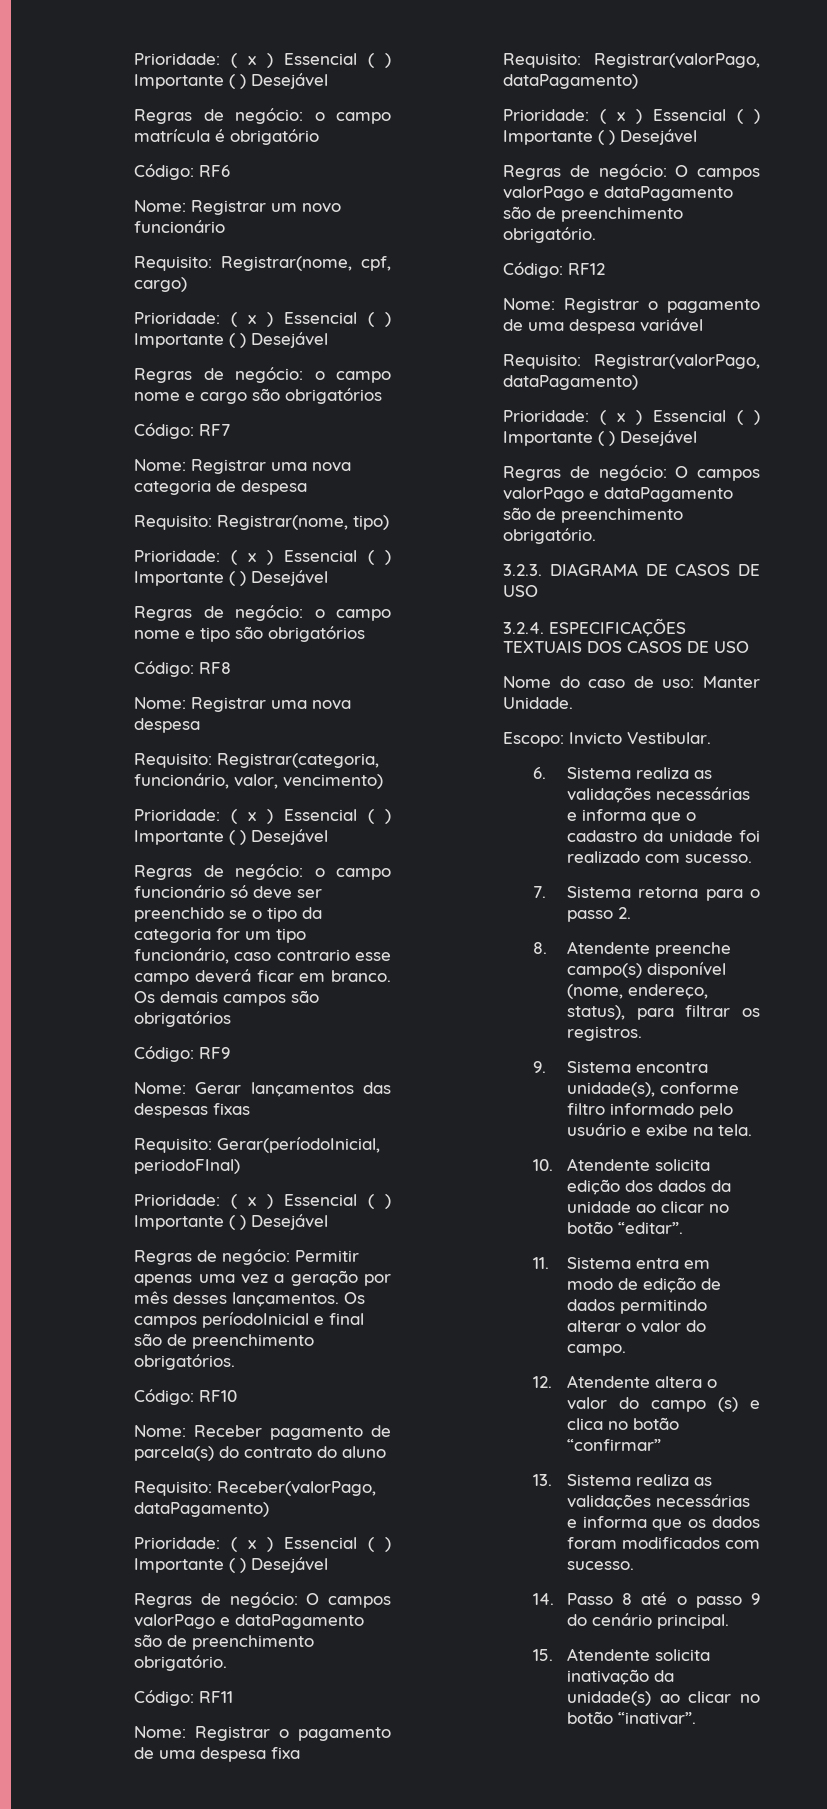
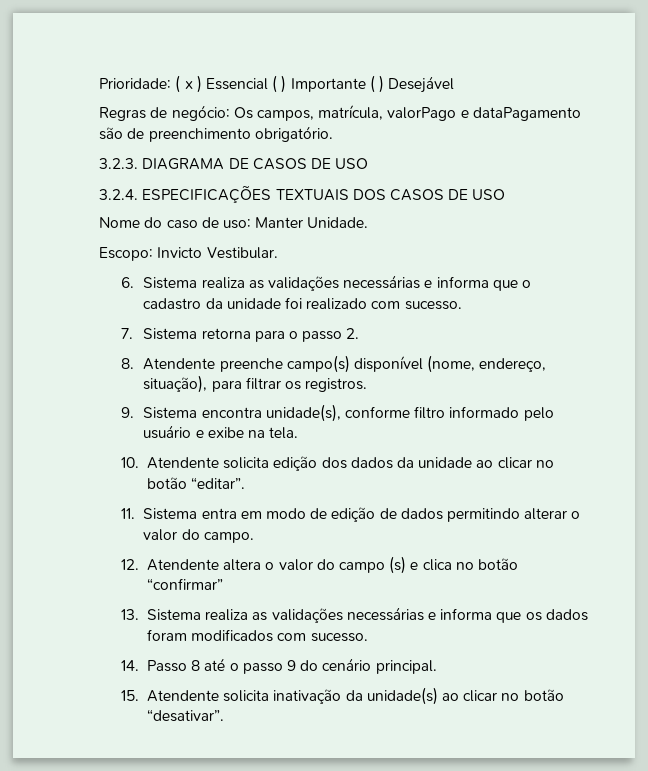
[314,112,391,124] [134,129,320,145] [134,164,231,180] [134,200,342,215] [134,220,226,233] [134,256,391,271] [134,277,188,292] [134,312,391,327] [134,332,329,348] [134,367,391,383] [134,388,383,404] [134,423,231,439] [134,459,352,474] [134,480,308,495] [134,515,390,530] [134,550,391,565] [134,570,329,586] [134,605,391,621] [134,626,366,642] [134,661,232,677] [134,697,352,712] [134,718,201,733] [134,753,380,768] [134,773,384,789] [134,809,391,824] [134,829,329,845] [134,864,391,880] [134,885,323,899] [134,907,323,922] [134,928,307,943] [134,948,391,964] [134,969,391,985] [134,990,320,1006] [134,1011,232,1027] [134,1046,231,1062] [134,1082,391,1097] [134,1103,251,1118] [134,1137,381,1153] [134,1159,241,1174] [134,1194,391,1209] [134,1214,329,1230] [134,1249,360,1265] [134,1270,391,1286] [134,1291,366,1307] [134,1312,365,1328] [134,1333,315,1349] [134,1354,236,1370] [134,1389,238,1405] [134,1425,391,1440] [134,1446,387,1461] [134,1481,377,1496] [134,1502,270,1517] [134,1537,391,1552] [134,1557,329,1573] [134,1592,391,1608] [134,1614,365,1629] [134,1634,315,1650] [134,1655,228,1671] [134,1690,234,1706] [134,1726,391,1741] [134,1747,301,1762] [503,53,760,68] [503,74,639,89] [503,109,760,124] [503,129,698,145] [503,164,760,180] [503,186,734,201] [503,206,684,222] [503,227,597,243] [503,262,606,278] [503,298,760,313] [503,318,704,334] [503,354,760,369] [503,375,639,390] [503,410,760,425] [503,430,698,446] [503,465,760,481] o campo matrícula é obrigatório // Código: RF6 // Nome: Registrar um novo funcionário // Requisito: Registrar(nome, cpf, cargo) // Prioridade: ( x ) Essencial ( ) Importante ( ) Desejável // Regras de negócio: o campo nome e cargo são obrigatórios // Código: RF7 // Nome: Registrar uma nova categoria de despesa // Requisito: Registrar(nome, tipo) // Prioridade: ( x ) Essencial ( ) Importante ( ) Desejável // Regras de negócio: o campo nome e tipo são obrigatórios // Código: RF8 // Nome: Registrar uma nova despesa // Requisito: Registrar(categoria, funcionário, valor, vencimento) // Prioridade: ( x ) Essencial ( ) Importante ( ) Desejável // Regras de negócio: o campo funcionário só deve ser preenchido se o tipo da categoria for um tipo funcionário, caso contrario esse campo deverá ficar em branco. Os demais campos são obrigatórios // Código: RF9 // Nome: Gerar lançamentos das despesas fixas // Requisito: Gerar(períodoInicial, periodoFInal) // Prioridade: ( x ) Essencial ( ) Importante ( ) Desejável // Regras de negócio: Permitir apenas uma vez a geração por mês desses lançamentos. Os campos períodoInicial e final são de preenchimento obrigatórios. // Código: RF10 // Nome: Receber pagamento de parcela(s) do contrato do aluno // Requisito: Receber(valorPago, dataPagamento) // Prioridade: ( x ) Essencial ( ) Importante ( ) Desejável // Regras de negócio: O campos valorPago e dataPagamento são de preenchimento obrigatório. // Código: RF11 // Nome: Registrar o pagamento de uma despesa fixa // Requisito: Registrar(valorPago, dataPagamento) // Prioridade: ( x ) Essencial ( ) Importante ( ) Desejável // Regras de negócio: O campos valorPago e dataPagamento são de preenchimento obrigatório. // Código: RF12 // Nome: Registrar o pagamento de uma despesa variável // Requisito: Registrar(valorPago, dataPagamento) // Prioridade: ( x ) Essencial ( ) Importante ( ) Desejável // Regras de negócio: O campos -> [233,105,384,121] Os campos, matrícula,
[566,1005,625,1020] status), -> [143,375,208,393] situação),
[617,1712,696,1725] “inativar”. -> [147,709,225,722] “desativar”.

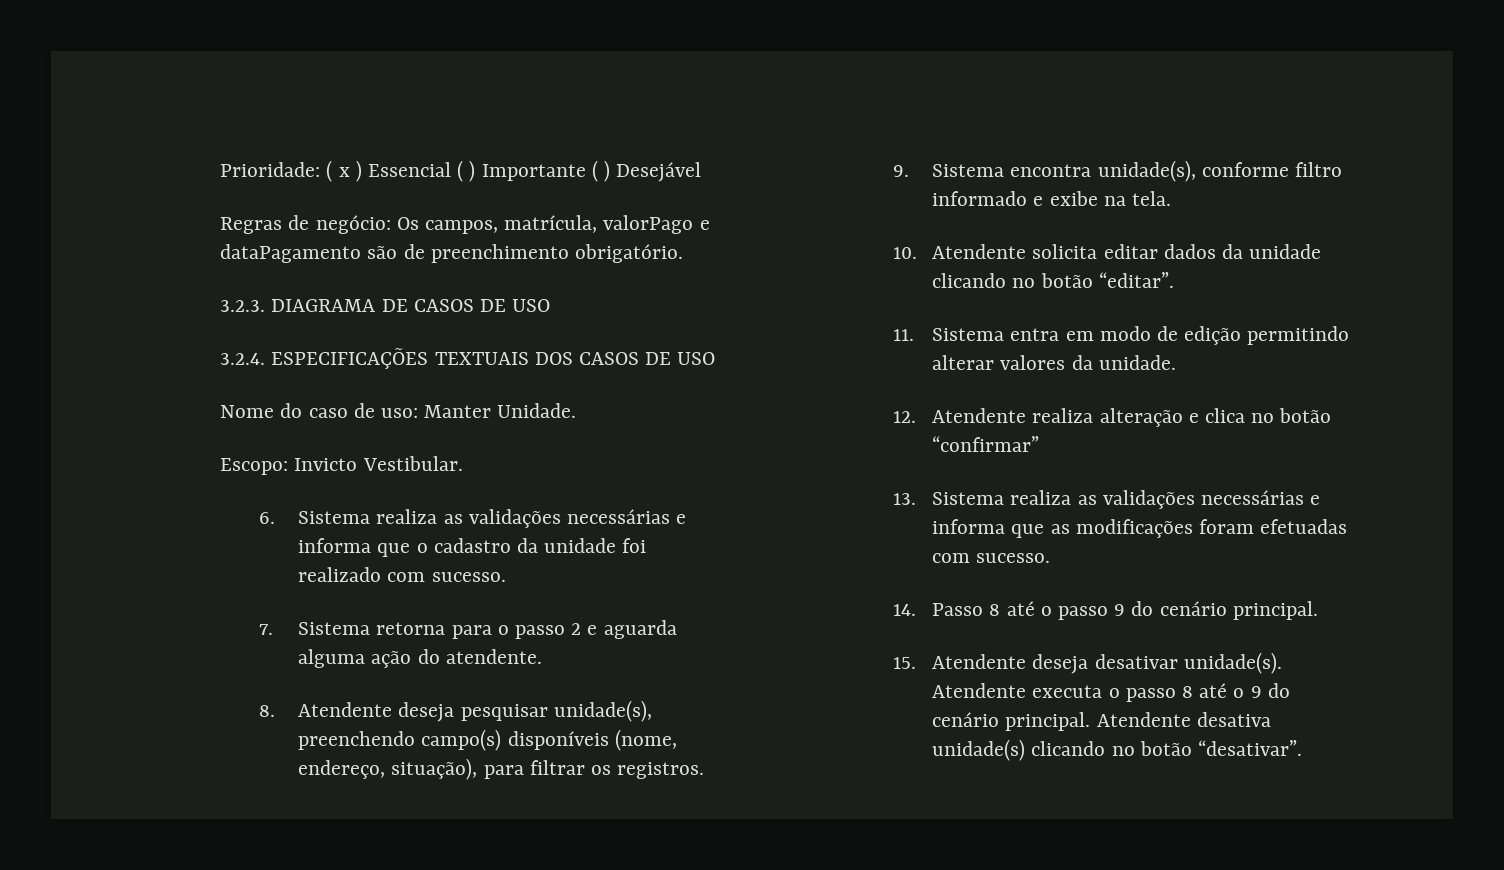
[346,328,360,339] [121,355,424,373] 2. // 8. Atendente preenche campo(s) disponível -> [571,620,677,639] [298,649,542,668] [259,700,652,722] [298,729,609,751] 2 e aguarda alguma ação do atendente. // 8. Atendente deseja pesquisar unidade(s), preenchendo campo(s) disponíveis
[523,407,554,421] [143,425,192,439] pelo usuário -> (1028, 198) none
[273,456,347,471] edição dos -> [1103,244,1158,259] editar
[476,457,532,469] ao clicar -> [932,273,1007,288] clicando
[379,508,581,522] [143,529,254,543] [121,556,407,574] de dados permitindo alterar o valor do campo. // 12. Atendente altera o valor do campo (s) -> [1247,326,1350,345] [932,355,1176,370] [893,408,1183,427] permitindo alterar valores da unidade. // 12. Atendente realiza alteração
[525,609,588,621] [147,629,274,642] os dados foram modificados -> [1050,519,1348,538] as modificações foram efetuadas
[223,687,498,705] solicita inativação da unidade(s) ao clicar -> [1032,652,1282,674] [932,683,1290,702] [932,712,1271,731] [932,739,1106,761] deseja desativar unidade(s). Atendente executa o passo 8 até o 9 do cenário principal. Atendente desativa unidade(s) clicando

